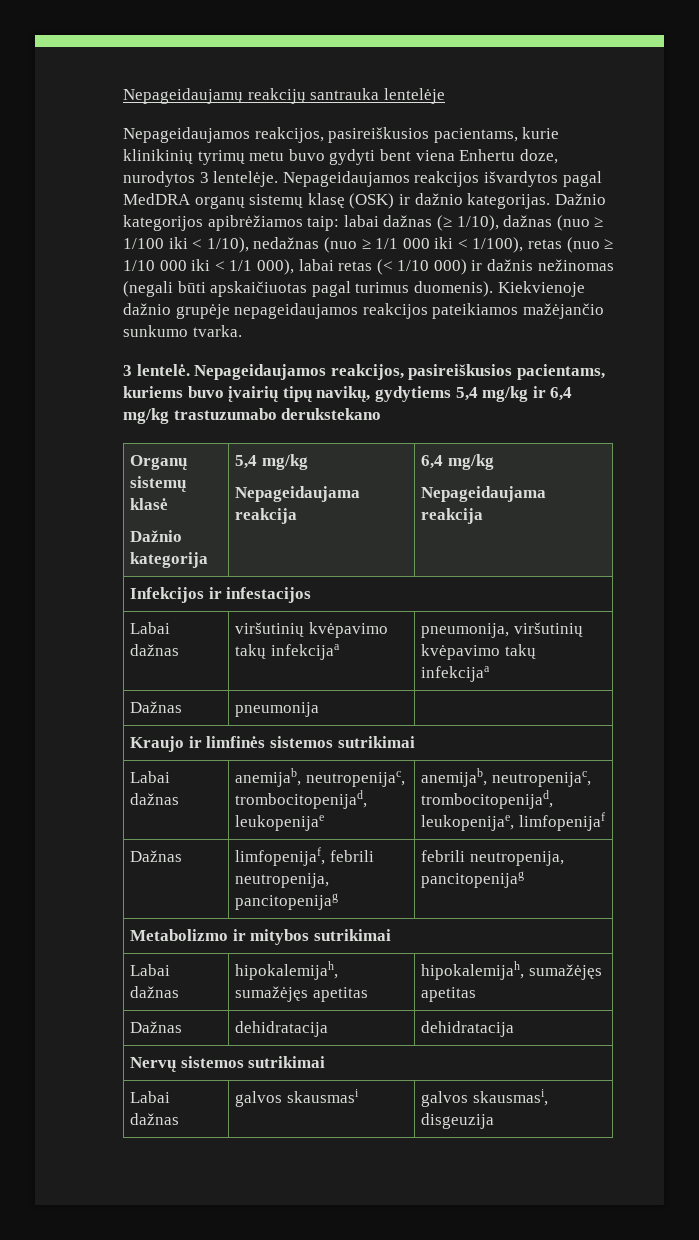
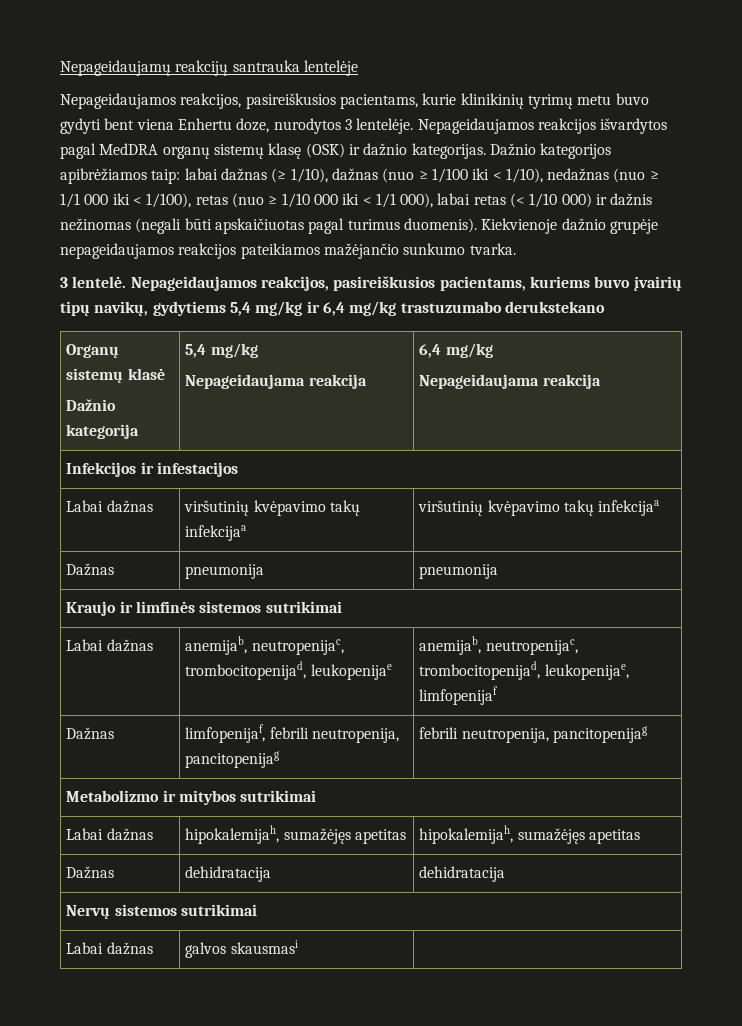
[421,623,510,638] pneumonija, -> (247, 533) none
(320, 709) none -> [419,564,499,579] pneumonija
[421,1089,548,1107] [421,1113,495,1129] galvos skausmasi, disgeuzija -> (298, 947) none

